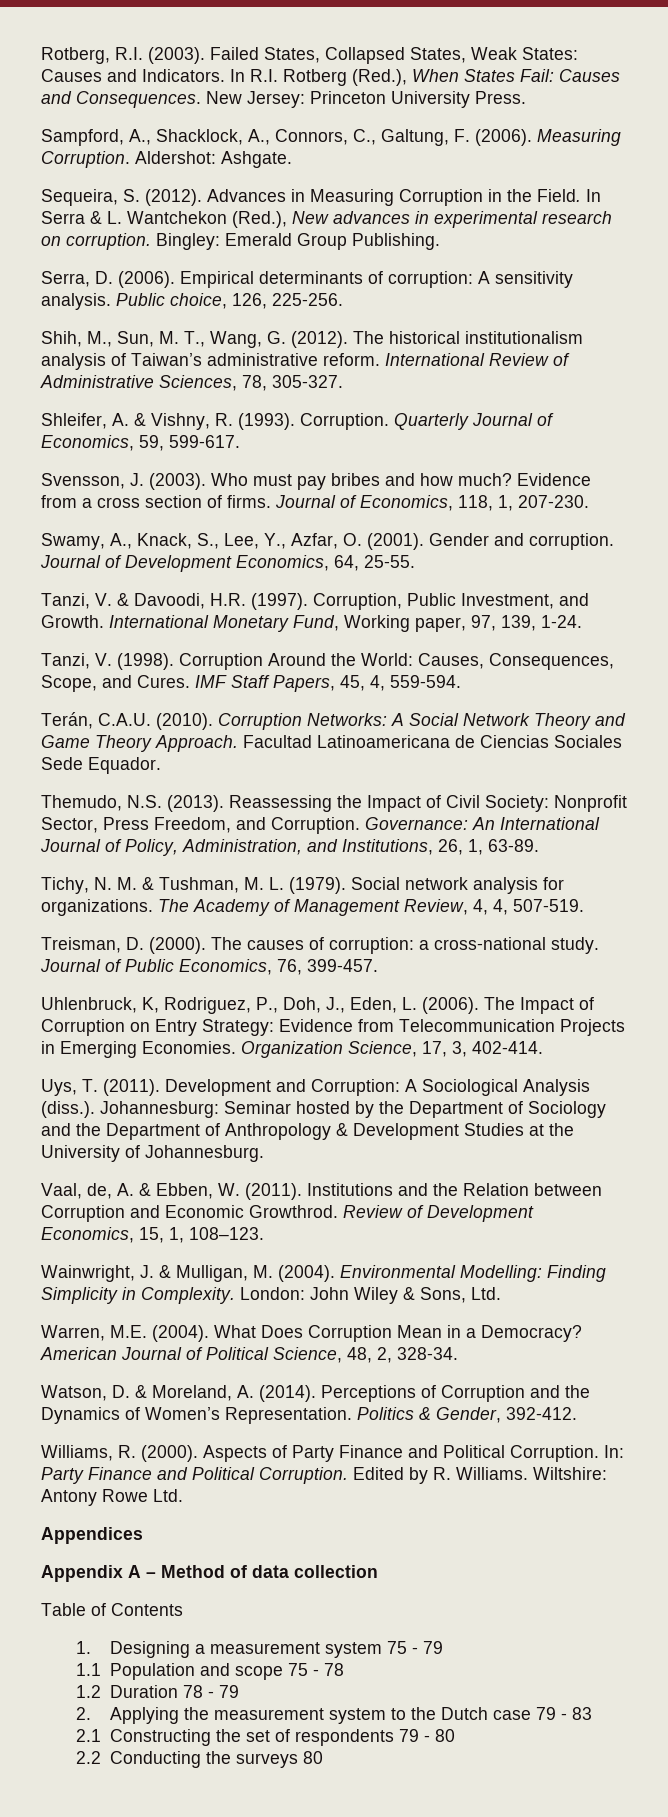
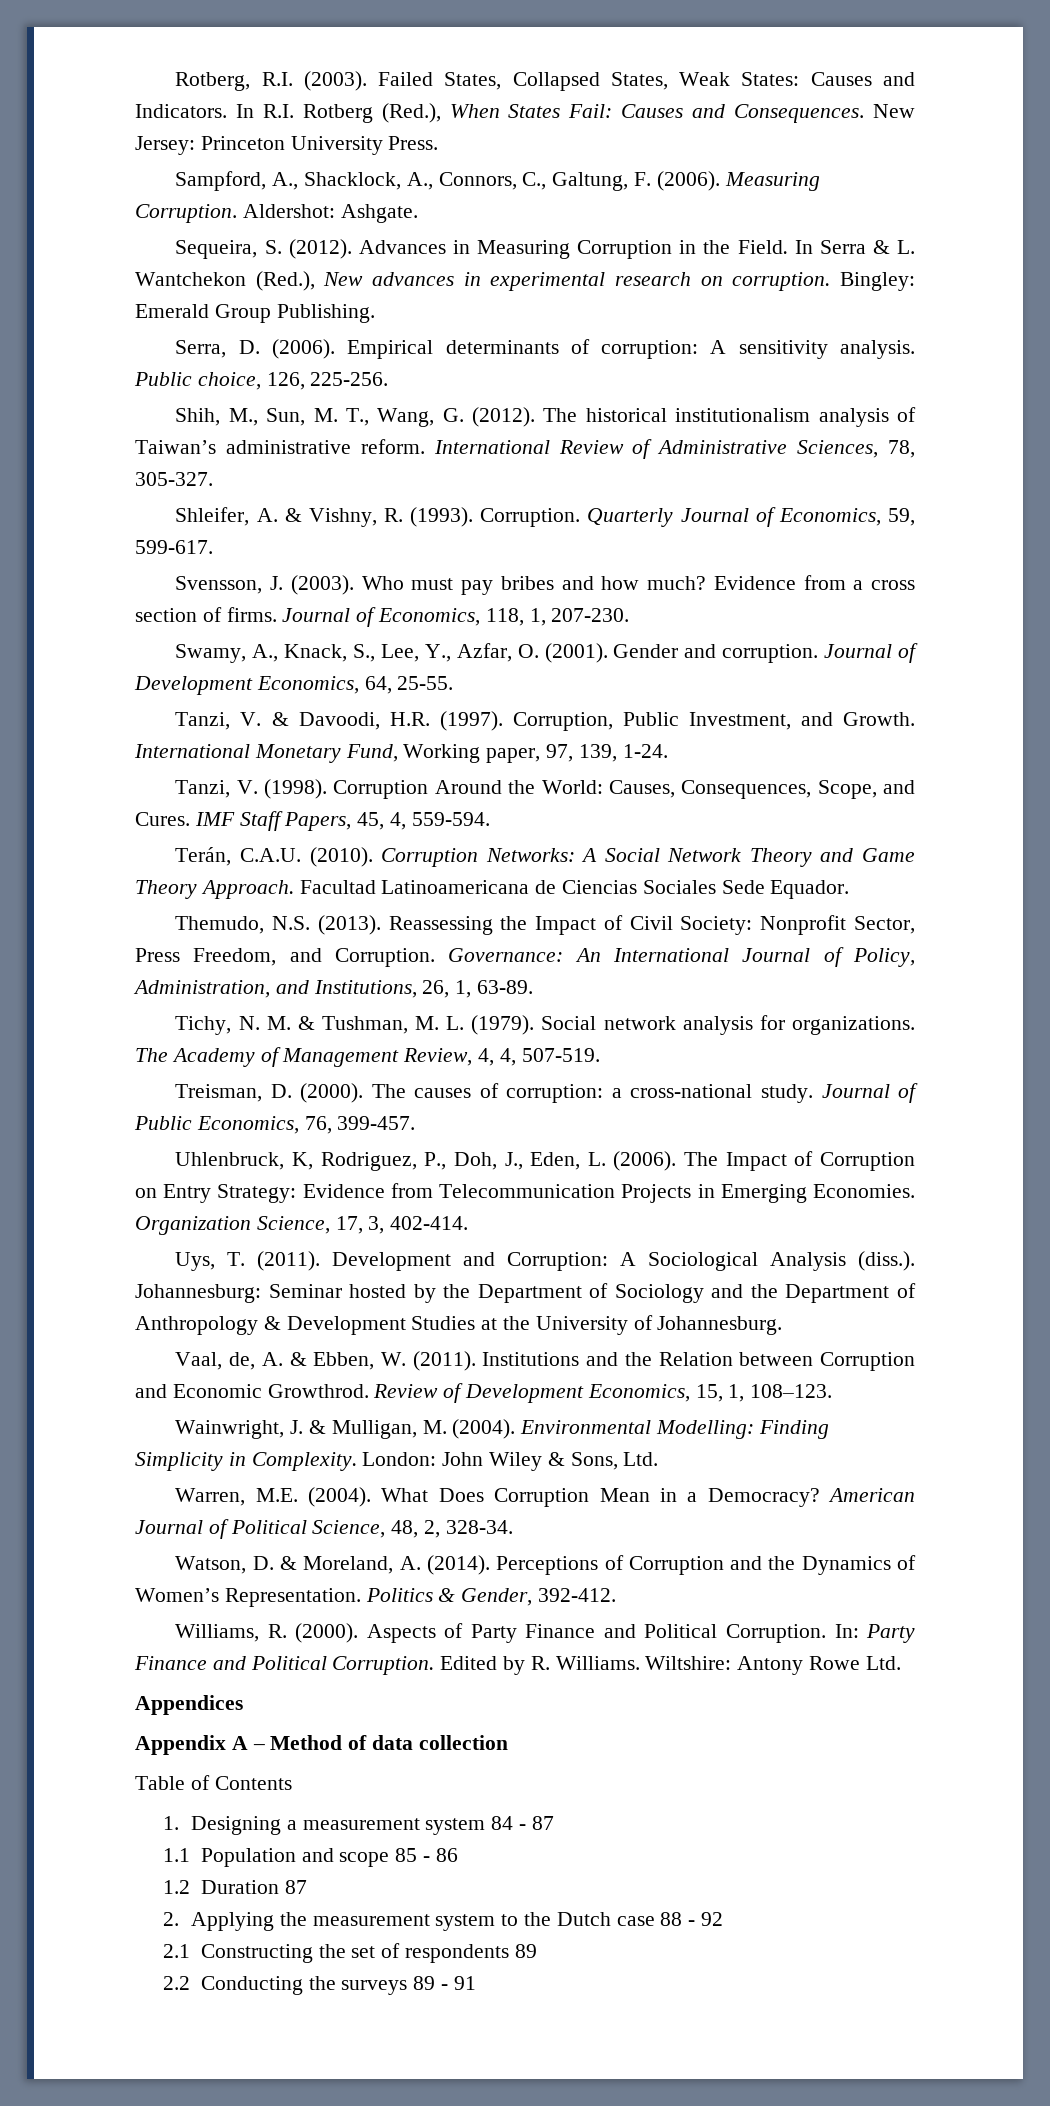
[387,1641,444,1654] 75 - 79 -> [491,1816,554,1830] 84 - 87
[288,1663,345,1676] 75 - 78 -> [395,1848,458,1862] 85 - 86
[183,1685,240,1698] 78 - 79 -> [284,1880,307,1894] 87
[536,1707,593,1720] 79 - 83 -> [660,1912,724,1926] 88 - 92
[399,1729,456,1742] 79 - 80 -> [514,1944,537,1958] 89
[303,1751,324,1764] 80 -> [413,1976,476,1990] 89 - 91

